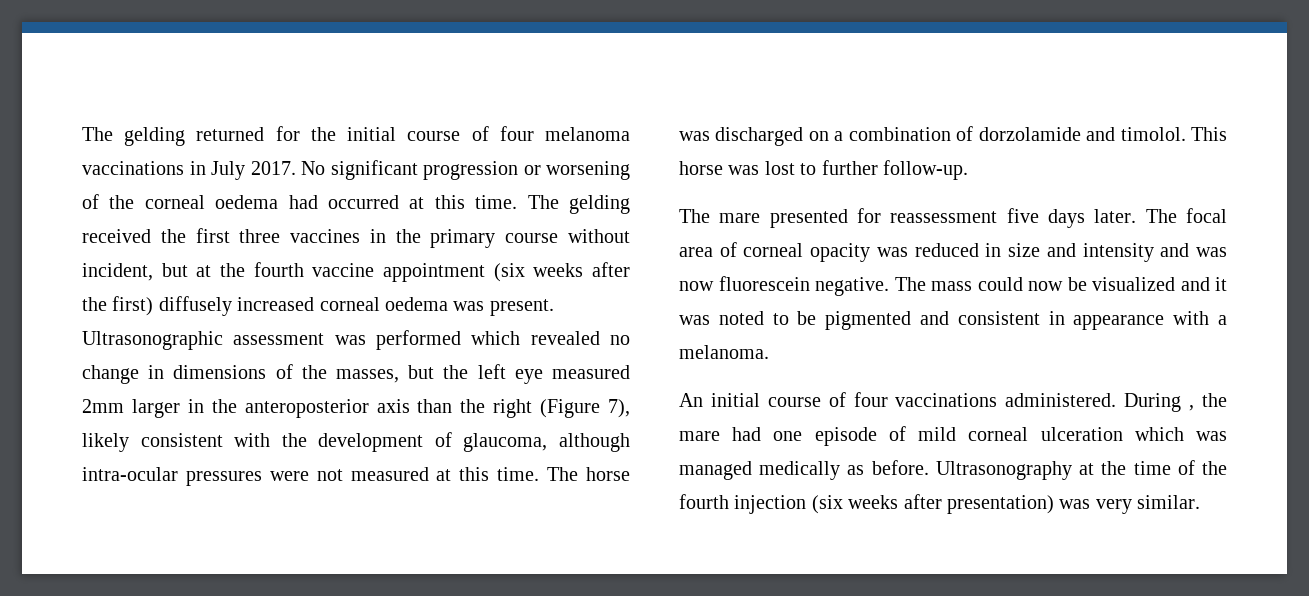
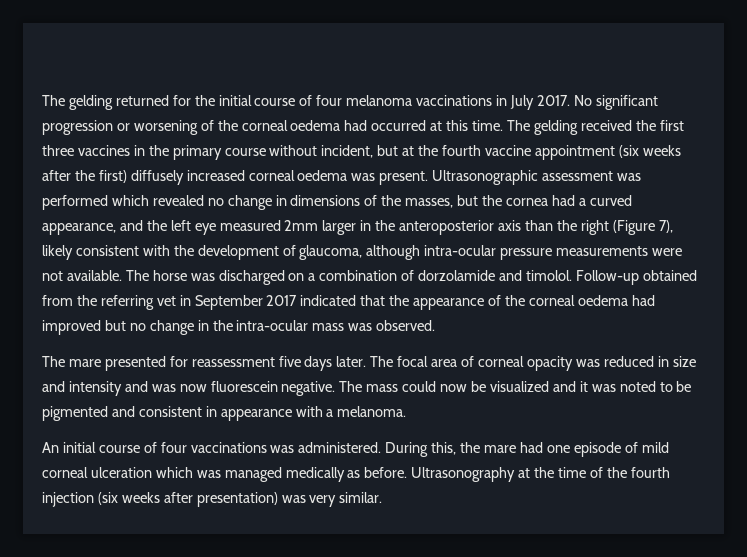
(469, 372) none -> [505,195,632,206] [42,220,167,235] cornea had a curved appearance, and the
[185,467,540,486] pressures were not measured at this time. -> [500,246,683,260] [42,270,122,281] pressure measurements were not available.
[1191,127,1227,141] [679,160,968,180] This horse was lost to further follow-up. -> [575,270,697,285] [42,295,655,310] [42,320,436,335] Follow-up obtained from the referring vet in September 2017 indicated that the appearance of the corneal oedema had improved but no change in the intra-ocular mass was observed.
(998, 400) none -> [270,445,295,453] was
[1189,405,1195,411] , -> [431,442,457,455] this,

